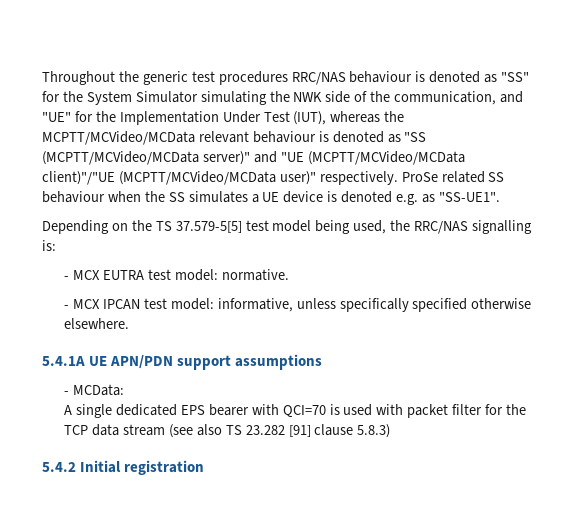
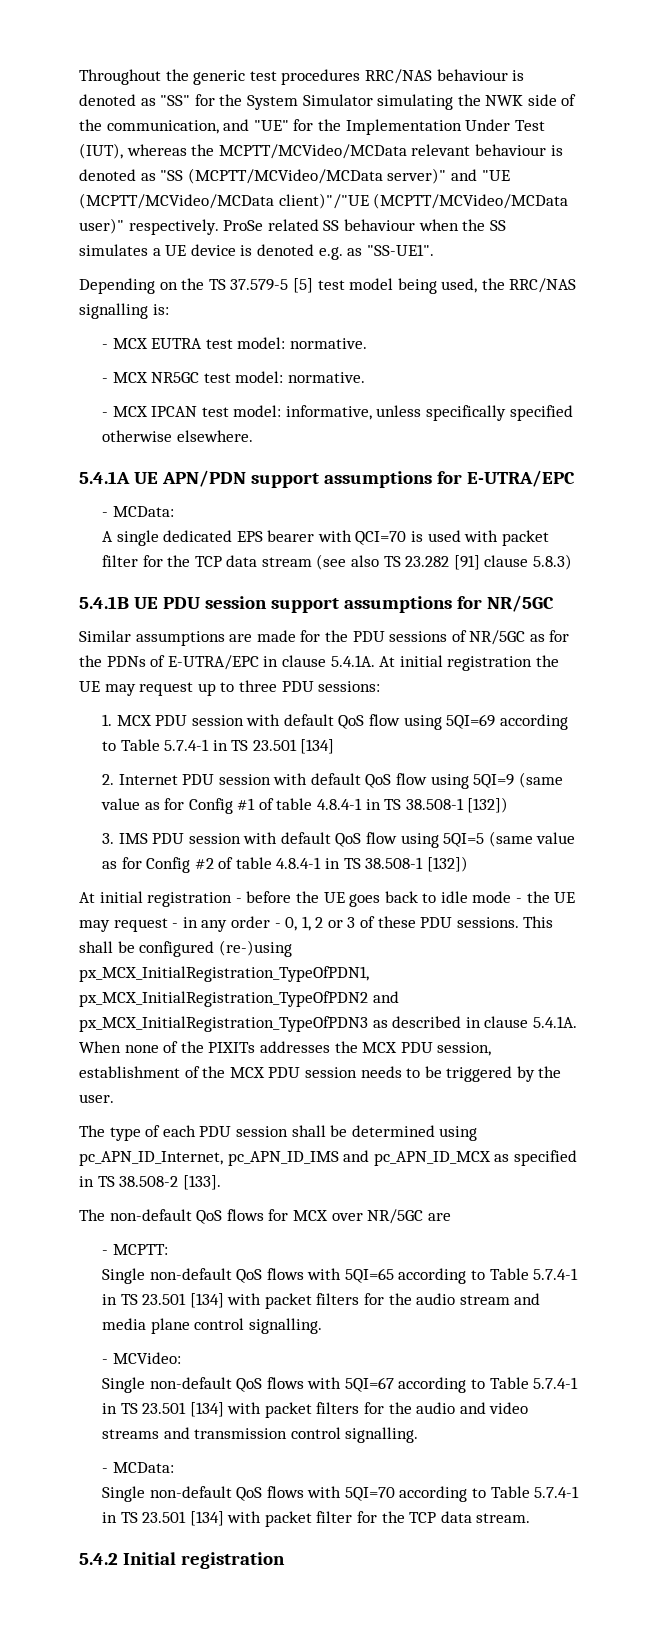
[175,221,242,233] 37.579-5[5] -> [230,278,313,293] 37.579-5 [5]
(289, 275) none -> [101,371,365,383] // - MCX NR5GC test model: normative.
(323, 362) none -> [436,470,575,487] for E-UTRA/EPC
(391, 431) none -> [79,595,554,613] [79,630,570,646] [79,655,559,671] [79,680,381,696] [101,714,568,730] [101,739,335,754] [101,772,563,789] [100,797,509,814] [101,831,576,848] [101,856,468,873] [79,891,576,907] [79,916,554,932] [79,940,292,957] [79,966,369,982] [79,991,399,1007] [79,1016,577,1032] [79,1041,492,1056] [79,1066,562,1082] [79,1094,114,1103] [79,1125,478,1141] [79,1150,577,1166] [79,1175,221,1190] [79,1209,451,1224] [101,1244,168,1255] [101,1268,579,1284] [101,1293,541,1309] [101,1318,322,1334] [101,1352,181,1364] [101,1377,579,1393] [101,1402,529,1418] [101,1427,419,1443] [101,1462,174,1473] [101,1486,580,1502] [101,1511,531,1527] // 5.4.1B UE PDU session support assumptions for NR/5GC // Similar assumptions are made for the PDU sessions of NR/5GC as for the PDNs of E-UTRA/EPC in clause 5.4.1A. At initial registration the UE may request up to three PDU sessions: // 1. MCX PDU session with default QoS flow using 5QI=69 according to Table 5.7.4-1 in TS 23.501 [134] // 2. Internet PDU session with default QoS flow using 5QI=9 (same value as for Config #1 of table 4.8.4-1 in TS 38.508-1 [132]) // 3. IMS PDU session with default QoS flow using 5QI=5 (same value as for Config #2 of table 4.8.4-1 in TS 38.508-1 [132]) // At initial registration - before the UE goes back to idle mode - the UE may request - in any order - 0, 1, 2 or 3 of these PDU sessions. This shall be configured (re-)using px_MCX_InitialRegistration_TypeOfPDN1, px_MCX_InitialRegistration_TypeOfPDN2 and px_MCX_InitialRegistration_TypeOfPDN3 as described in clause 5.4.1A. When none of the PIXITs addresses the MCX PDU session, establishment of the MCX PDU session needs to be triggered by the user. // The type of each PDU session shall be determined using pc_APN_ID_Internet, pc_APN_ID_IMS and pc_APN_ID_MCX as specified in TS 38.508-2 [133]. // The non-default QoS flows for MCX over NR/5GC are // - MCPTT: // Single non-default QoS flows with 5QI=65 according to Table 5.7.4-1 in TS 23.501 [134] with packet filters for the audio stream and media plane control signalling. // - MCVideo: // Single non-default QoS flows with 5QI=67 according to Table 5.7.4-1 in TS 23.501 [134] with packet filters for the audio and video streams and transmission control signalling. // - MCData: // Single non-default QoS flows with 5QI=70 according to Table 5.7.4-1 in TS 23.501 [134] with packet filter for the TCP data stream.

